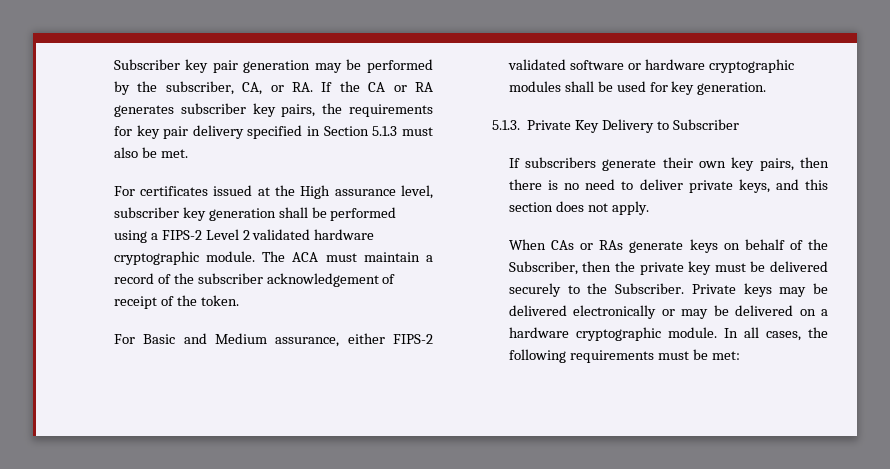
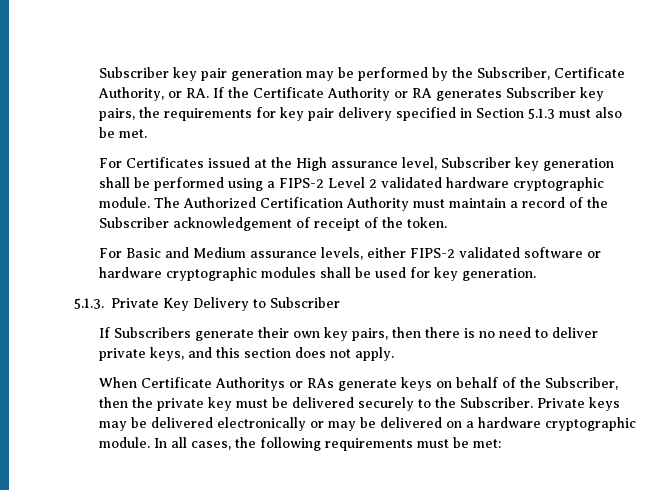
[165,81,263,95] subscriber, CA, -> [476,67,625,80] [97,87,164,101] Subscriber, Certificate Authority,
[368,82,386,92] CA -> [252,87,390,101] Certificate Authority
[180,103,246,114] subscriber -> [505,87,576,98] Subscriber
[140,186,209,196] certificates -> [125,157,204,168] Certificates
[113,207,179,218] subscriber -> [440,157,511,168] Subscriber
[292,252,319,262] ACA -> [182,197,409,211] Authorized Certification Authority
[197,273,263,284] subscriber -> [98,217,169,228] Subscriber
[275,337,340,347] assurance, -> [249,247,363,260] assurance levels,
[525,157,597,168] subscribers -> [113,327,191,338] Subscribers
[551,240,575,250] CAs -> [140,377,285,391] Certificate Authoritys

